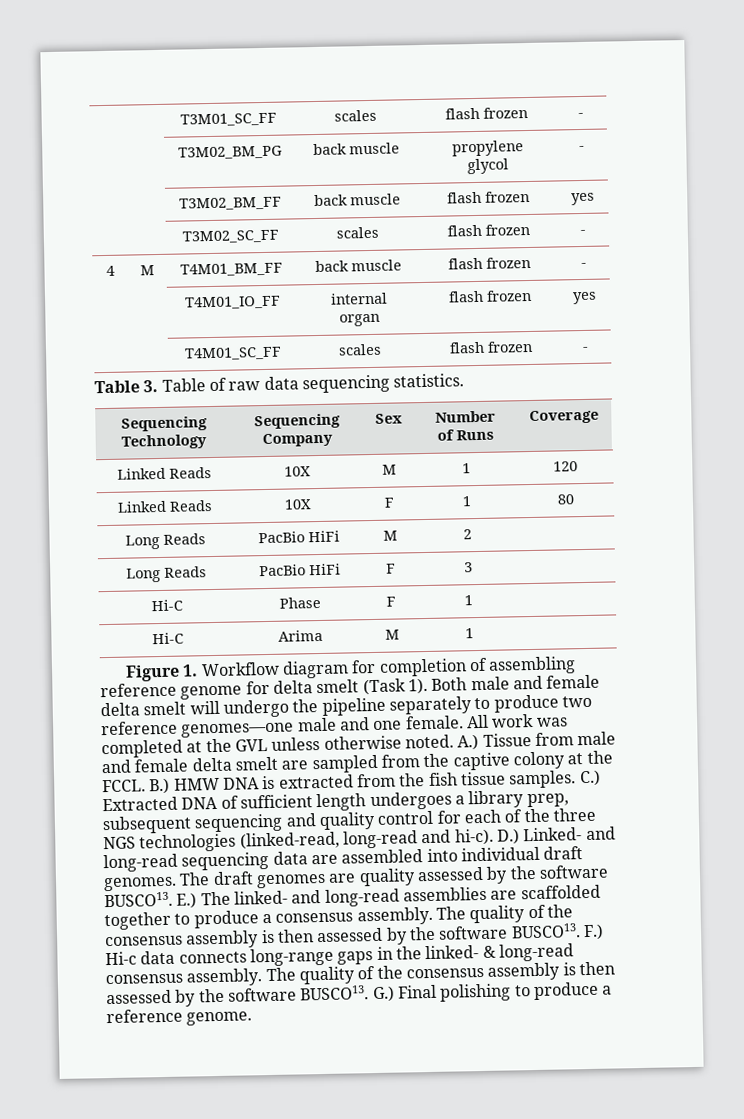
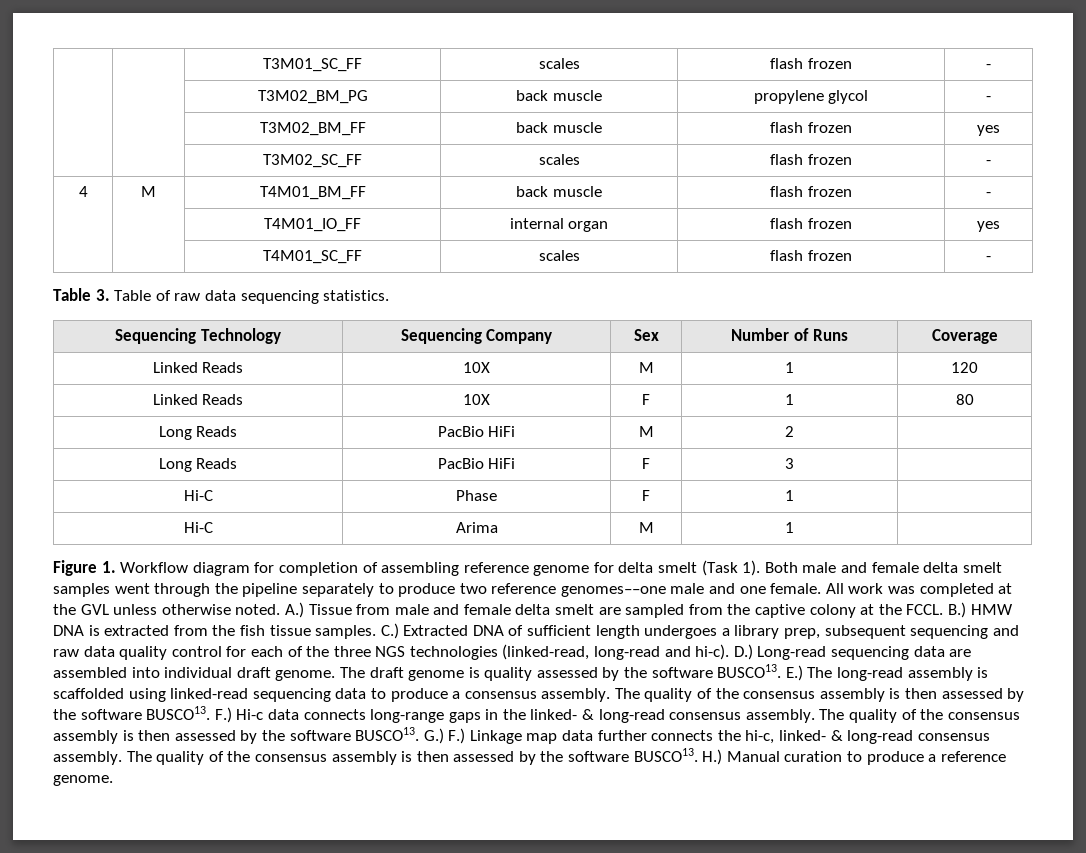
[189,699,289,718] will undergo -> [53,583,211,597] samples went through
(317, 820) none -> [53,646,115,657] raw data
[523,826,616,842] [103,853,178,873] Linked- and long-read -> [757,646,827,660] Long-read
[103,876,177,892] genomes. -> [275,670,336,681] genome.
[255,873,357,889] genomes are -> [408,667,480,681] genome is
[233,884,601,907] [104,911,171,931] linked- and long-read assemblies are scaffolded together -> [837,667,989,681] [53,688,367,702] long-read assembly is scaffolded using linked-read sequencing data
[397,983,512,1002] Final polishing -> [448,728,990,744] [53,748,843,765] F.) Linkage map data further connects the hi-c, linked- & long-read consensus assembly. The quality of the consensus assembly is then assessed by the software BUSCO13. H.) Manual curation

